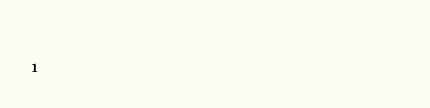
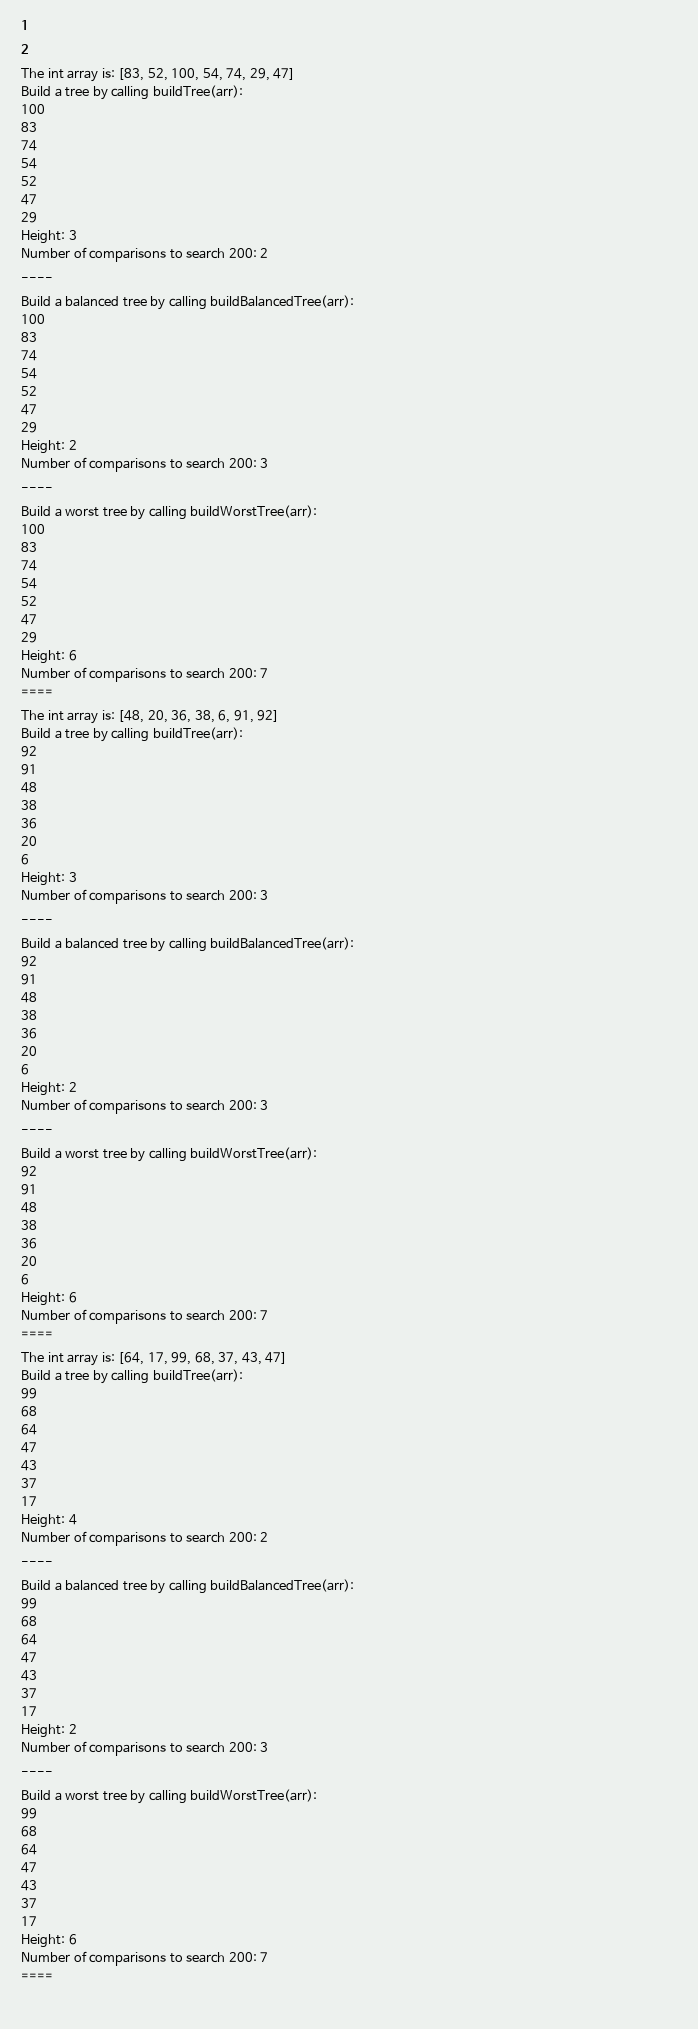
(38, 67) none -> [21,44,29,54] [21,68,296,82] [21,85,243,100] [21,104,45,114] [21,122,37,132] [21,140,37,151] [21,158,37,169] [21,176,37,186] [21,194,37,205] [21,212,37,223] [21,230,77,244] [21,247,269,262] [21,277,53,282] [21,295,355,310] [21,314,45,324] [21,332,37,342] [21,350,37,361] [21,368,37,379] [21,386,37,396] [21,404,37,415] [21,422,37,433] [21,440,77,454] [21,457,269,472] [21,487,53,492] [21,505,318,520] [21,524,45,534] [21,542,37,552] [21,560,37,571] [21,578,37,589] [21,596,37,606] [21,614,37,625] [21,632,37,643] [21,650,77,664] [21,667,269,682] [21,689,53,696] [21,710,280,724] [21,727,243,742] [21,746,37,757] [21,764,37,775] [21,782,37,793] [21,800,37,810] [21,818,37,829] [21,836,37,846] [21,854,29,865] [21,872,77,886] [21,889,269,904] [21,919,53,924] [21,937,355,952] [21,956,37,967] [21,974,37,985] [21,992,37,1003] [21,1010,37,1020] [21,1028,37,1039] [21,1046,37,1056] [21,1064,29,1075] [21,1082,77,1096] [21,1099,269,1114] [21,1129,53,1134] [21,1147,318,1162] [21,1166,37,1177] [21,1184,37,1195] [21,1202,37,1213] [21,1220,37,1230] [21,1238,37,1249] [21,1256,37,1266] [21,1274,29,1285] [21,1292,77,1306] [21,1309,269,1324] [21,1331,53,1338] [21,1352,288,1366] [21,1369,243,1384] [21,1388,37,1399] [21,1406,37,1417] [21,1424,37,1435] [21,1442,37,1453] [21,1460,37,1471] [21,1478,37,1488] [21,1496,37,1506] [21,1514,77,1528] [21,1531,269,1546] [21,1561,53,1566] [21,1579,355,1594] [21,1598,37,1609] [21,1616,37,1627] [21,1634,37,1645] [21,1652,37,1663] [21,1670,37,1681] [21,1688,37,1698] [21,1706,37,1716] [21,1724,77,1738] [21,1741,269,1756] [21,1771,53,1776] [21,1789,318,1804] [21,1808,37,1819] [21,1826,37,1837] [21,1844,37,1855] [21,1862,37,1873] [21,1880,37,1891] [21,1898,37,1908] [21,1916,37,1926] [21,1934,77,1948] [21,1951,269,1966] [21,1973,53,1980] // 2 // The int array is: [83, 52, 100, 54, 74, 29, 47] // Build a tree by calling buildTree(arr): // 100 // 83 // 74 // 54 // 52 // 47 // 29 // Height: 3 // Number of comparisons to search 200: 2 // ---- // Build a balanced tree by calling buildBalancedTree(arr): // 100 // 83 // 74 // 54 // 52 // 47 // 29 // Height: 2 // Number of comparisons to search 200: 3 // ---- // Build a worst tree by calling buildWorstTree(arr): // 100 // 83 // 74 // 54 // 52 // 47 // 29 // Height: 6 // Number of comparisons to search 200: 7 // ==== // The int array is: [48, 20, 36, 38, 6, 91, 92] // Build a tree by calling buildTree(arr): // 92 // 91 // 48 // 38 // 36 // 20 // 6 // Height: 3 // Number of comparisons to search 200: 3 // ---- // Build a balanced tree by calling buildBalancedTree(arr): // 92 // 91 // 48 // 38 // 36 // 20 // 6 // Height: 2 // Number of comparisons to search 200: 3 // ---- // Build a worst tree by calling buildWorstTree(arr): // 92 // 91 // 48 // 38 // 36 // 20 // 6 // Height: 6 // Number of comparisons to search 200: 7 // ==== // The int array is: [64, 17, 99, 68, 37, 43, 47] // Build a tree by calling buildTree(arr): // 99 // 68 // 64 // 47 // 43 // 37 // 17 // Height: 4 // Number of comparisons to search 200: 2 // ---- // Build a balanced tree by calling buildBalancedTree(arr): // 99 // 68 // 64 // 47 // 43 // 37 // 17 // Height: 2 // Number of comparisons to search 200: 3 // ---- // Build a worst tree by calling buildWorstTree(arr): // 99 // 68 // 64 // 47 // 43 // 37 // 17 // Height: 6 // Number of comparisons to search 200: 7 // ====

